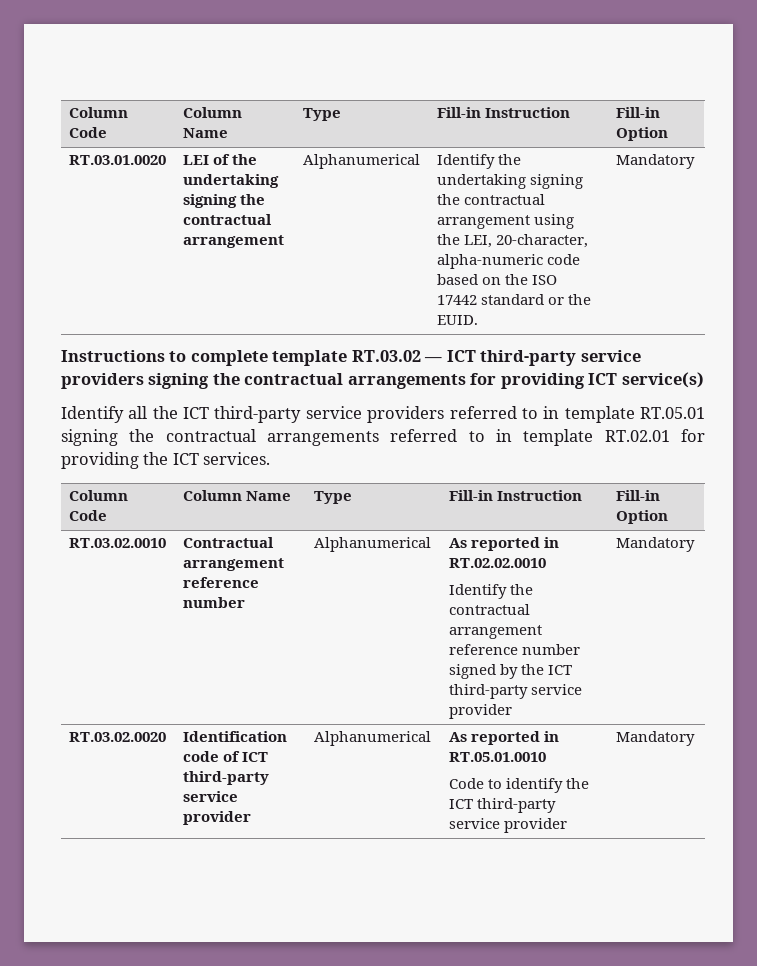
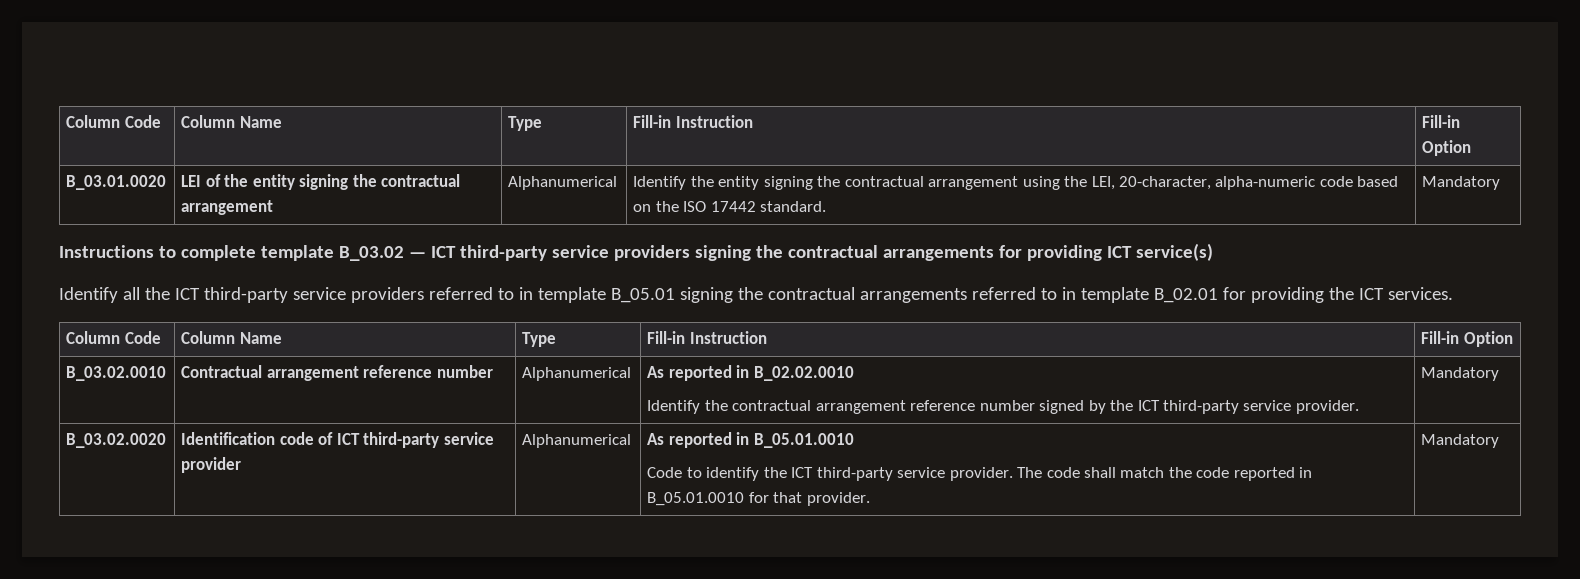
[69,107,129,118] [69,127,108,138] [183,107,243,118] [183,128,229,138] [303,108,342,121] [437,107,571,118] [616,107,661,118] [616,127,669,141] [69,155,167,165] Column Code | Column Name | Type | Fill-in Instruction | Fill-in Option // RT.03.01.0020 -> [66,115,161,128] [181,115,282,128] [508,116,543,131] [633,115,753,128] [1422,115,1461,128] [1422,140,1472,156] [66,175,167,190] Column Code | Column Name | Type | Fill-in Instruction | Fill-in Option // B_03.01.0020
[183,174,280,188] undertaking -> [252,174,295,190] entity
[437,174,527,189] undertaking -> [718,176,760,190] entity
[481,294,592,305] [437,315,479,325] standard or the EUID. -> [760,201,827,212] standard.
[351,350,421,362] RT.03.02 -> [338,246,404,261] B_03.02
[640,407,706,419] RT.05.01 -> [610,288,675,303] B_05.01
[604,430,670,442] RT.02.01 -> [1153,288,1218,303] B_02.01
[69,538,167,548] RT.03.02.0010 -> [66,366,167,381] B_03.02.0010
[449,558,547,568] RT.02.02.0010 -> [753,366,854,381] B_02.02.0010
[449,704,513,719] [616,537,696,552] [69,732,167,742] provider | Mandatory // RT.03.02.0020 -> [1295,400,1359,414] [1421,367,1500,381] [66,433,167,448] provider. | Mandatory // B_03.02.0020
[449,752,547,762] RT.05.01.0010 -> [753,433,854,448] B_05.01.0010
[504,818,568,833] provider -> [949,467,1313,481] [647,492,870,506] provider. The code shall match the code reported in B_05.01.0010 for that provider.

